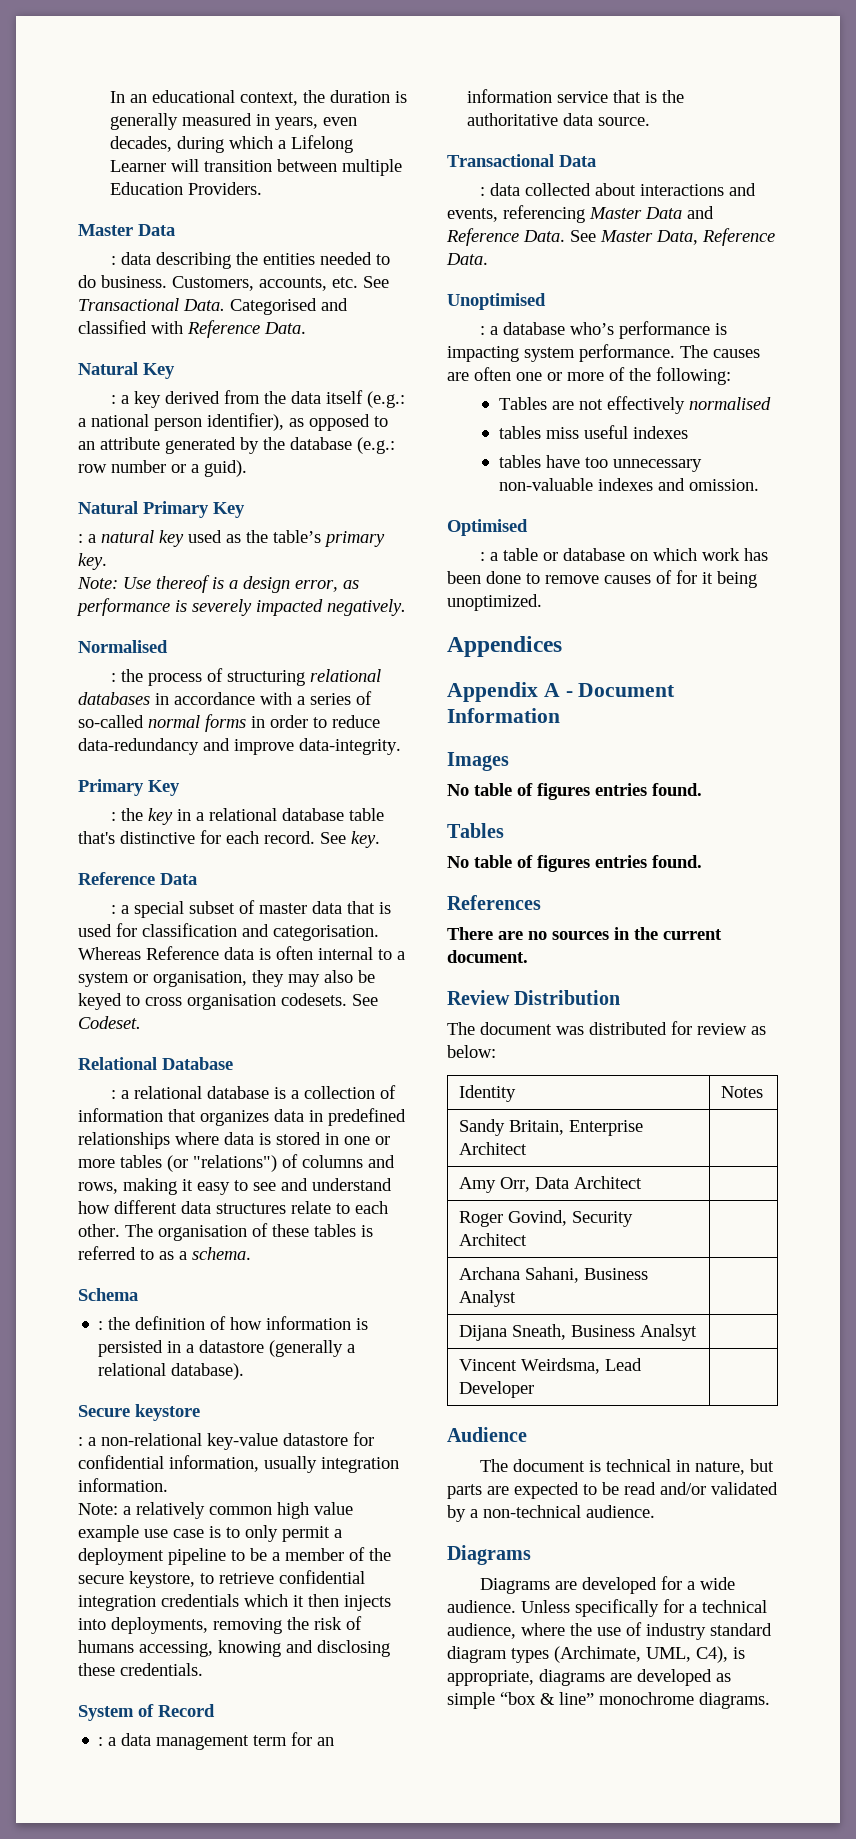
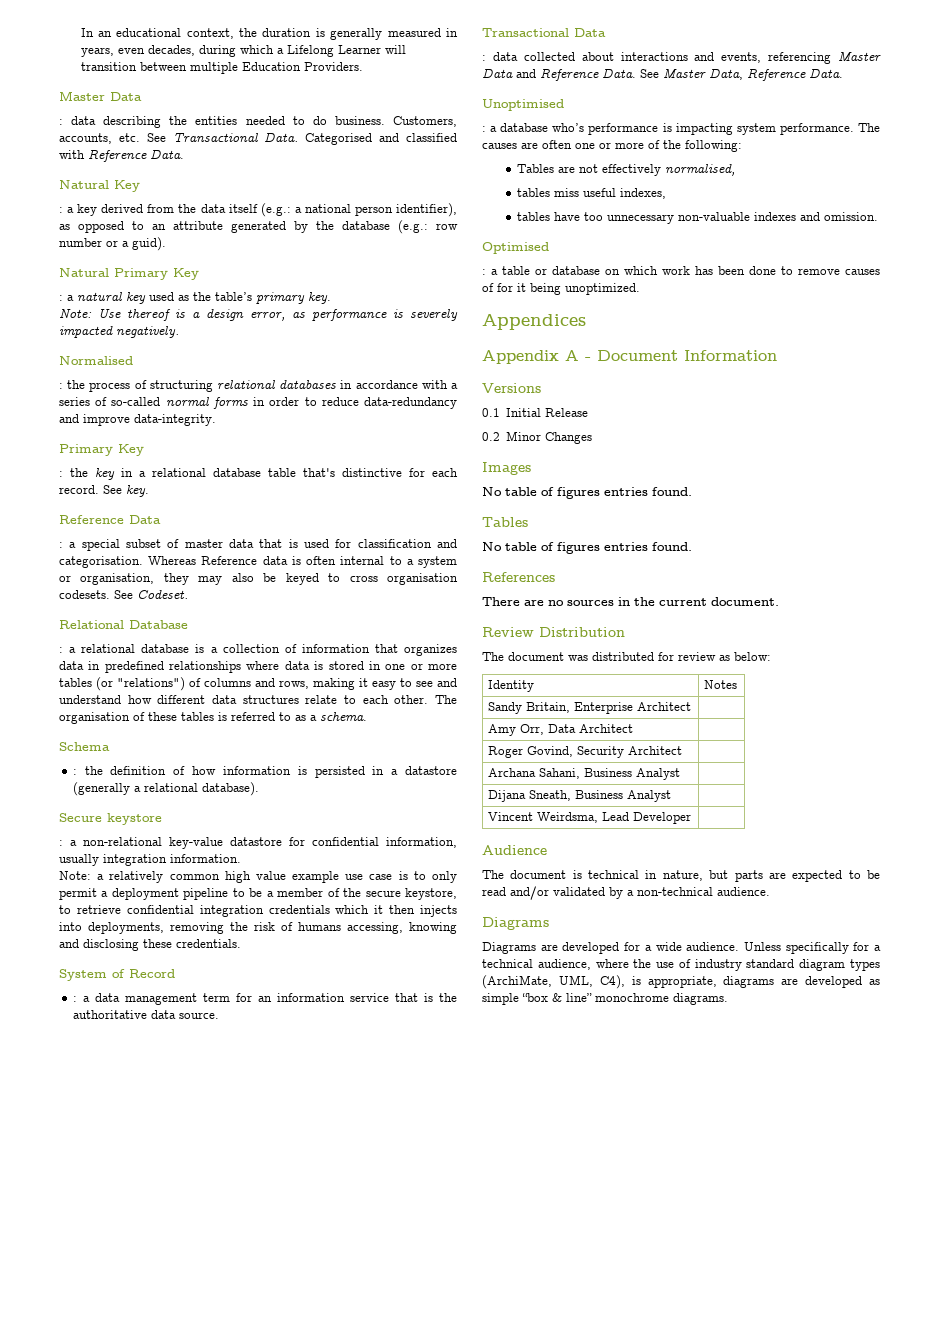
[688,397,771,410] normalised -> [665,164,736,176] normalised,
[632,426,688,439] indexes -> [620,188,667,199] indexes,
(560, 715) none -> [482,383,541,393] [482,408,589,417] [482,431,593,444] // Versions // 0.1 Initial Release // 0.2 Minor Changes
[640,1324,698,1341] Analsyt -> [626,790,671,802] Analyst
[554,1646,641,1663] (Archimate, -> [482,975,552,989] (ArchiMate,

